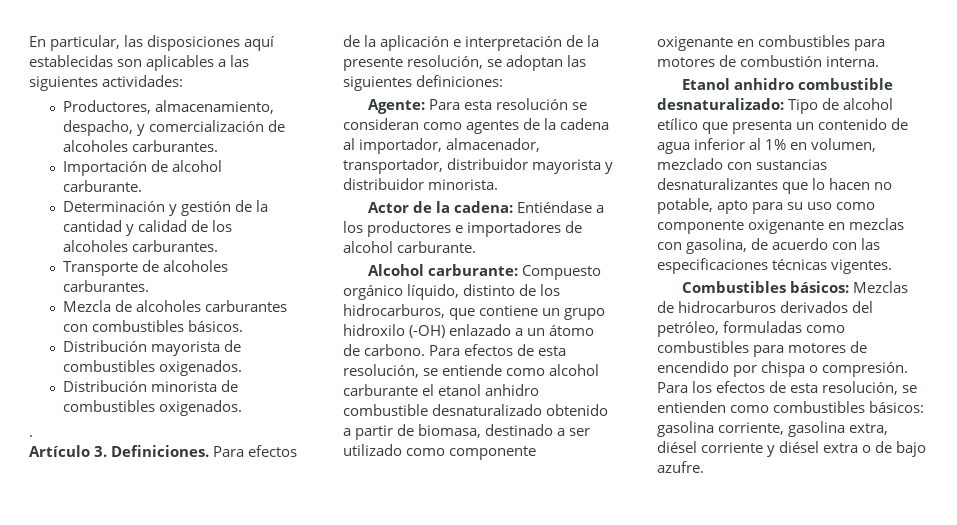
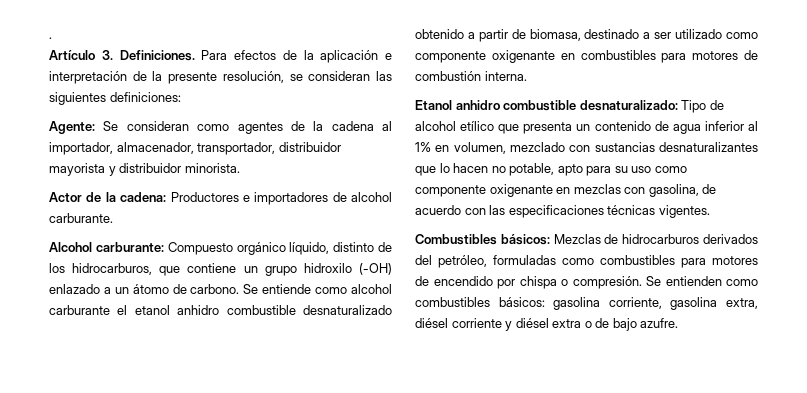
[29,35,276,51] [29,55,250,71] [29,75,184,91] [63,100,275,114] [63,120,286,136] [63,140,219,152] [63,160,223,176] [63,180,143,192] [63,200,269,216] [63,220,233,236] [63,240,219,252] [63,260,229,276] [63,280,150,292] [63,300,288,312] [63,320,244,332] [63,340,242,356] [63,360,243,376] [63,380,239,392] [63,400,243,416] En particular, las disposiciones aquí establecidas son aplicables a las siguientes actividades: // Productores, almacenamiento, despacho, y comercialización de alcoholes carburantes. // Importación de alcohol carburante. // Determinación y gestión de la cantidad y calidad de los alcoholes carburantes. // Transporte de alcoholes carburantes. // Mezcla de alcoholes carburantes con combustibles básicos. // Distribución mayorista de combustibles oxigenados. // Distribución minorista de combustibles oxigenados. // -> (49, 38) none
[506,55,564,71] adoptan -> [308,71,371,81] consideran
[428,98,587,110] Para esta resolución se -> [103,121,119,131] Se
[516,201,604,213] [343,221,452,237] Entiéndase a los productores -> [170,192,239,202] Productores
[429,344,567,356] [343,364,439,378] Para efectos de esta resolución, se -> [243,284,259,294] Se
[657,381,918,395] Para los efectos de esta resolución, se -> [646,276,661,286] Se

